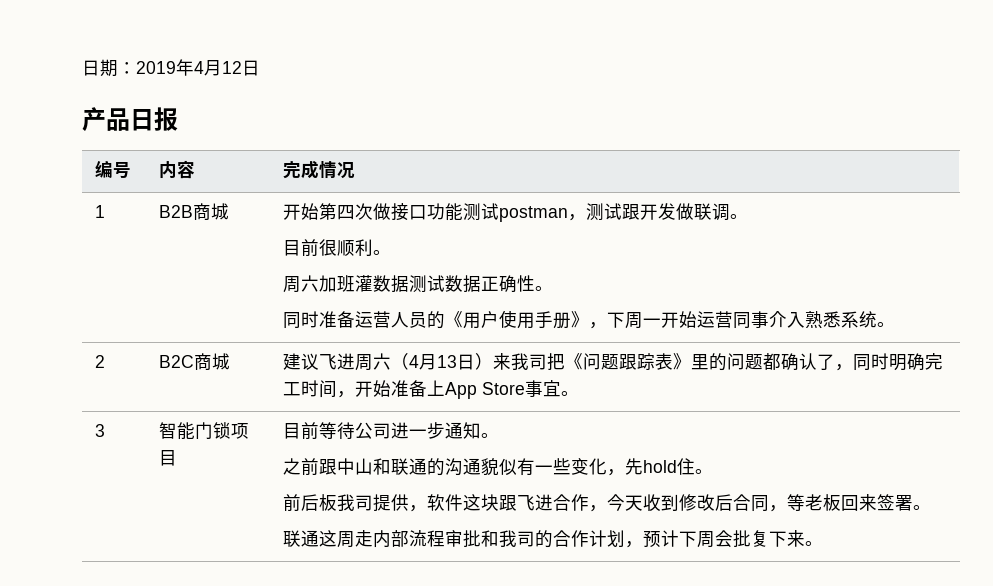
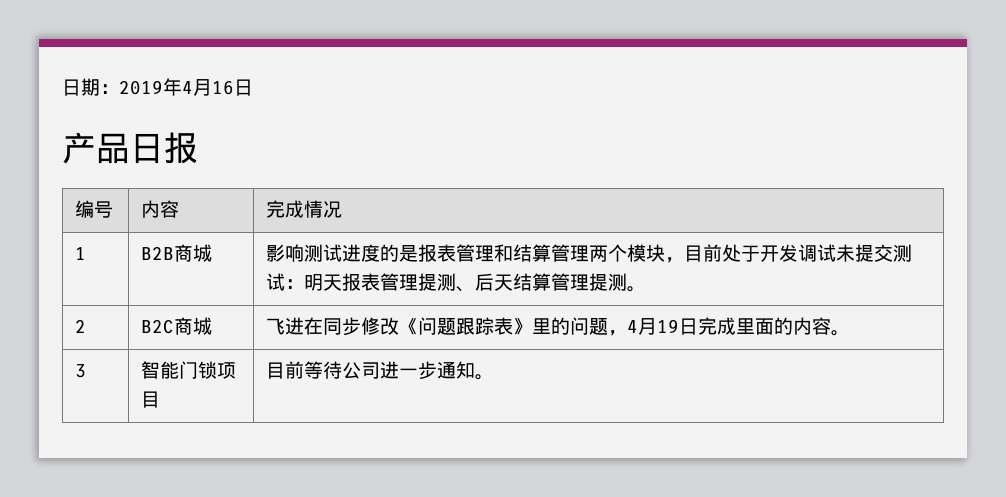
[222,61,242,74] 12 -> [212,80,234,95] 16
[283,203,749,222] [283,239,392,257] [283,275,554,293] [283,310,896,329] [95,355,106,368] [159,353,231,370] [283,353,566,371] 开始第四次做接口功能测试postman，测试跟开发做联调。 // 目前很顺利。 // 周六加班灌数据测试数据正确性。 // 同时准备运营人员的《用户使用手册》，下周一开始运营同事介入熟悉系统。 // 2 | B2C商城 | 建议飞进周六（4月13日）来我司把 -> [266,244,913,263] [266,273,647,292] [75,319,87,333] [141,317,213,335] [266,317,400,336] 影响测试进度的是报表管理和结算管理两个模块，目前处于开发调试未提交测试：明天报表管理提测、后天结算管理提测。 // 2 | B2C商城 | 飞进在同步修改
[763,353,944,371] [283,380,562,399] 都确认了，同时明确完工时间，开始准备上App Store事宜 -> [608,317,832,336] ，4月19日完成里面的内容
[283,458,714,476] [283,494,932,512] [283,530,824,548] // 之前跟中山和联通的沟通貌似有一些变化，先hold住。 // 前后板我司提供，软件这块跟飞进合作，今天收到修改后合同，等老板回来签署。 // 联通这周走内部流程审批和我司的合作计划，预计下周会批复下来。 -> (495, 377) none

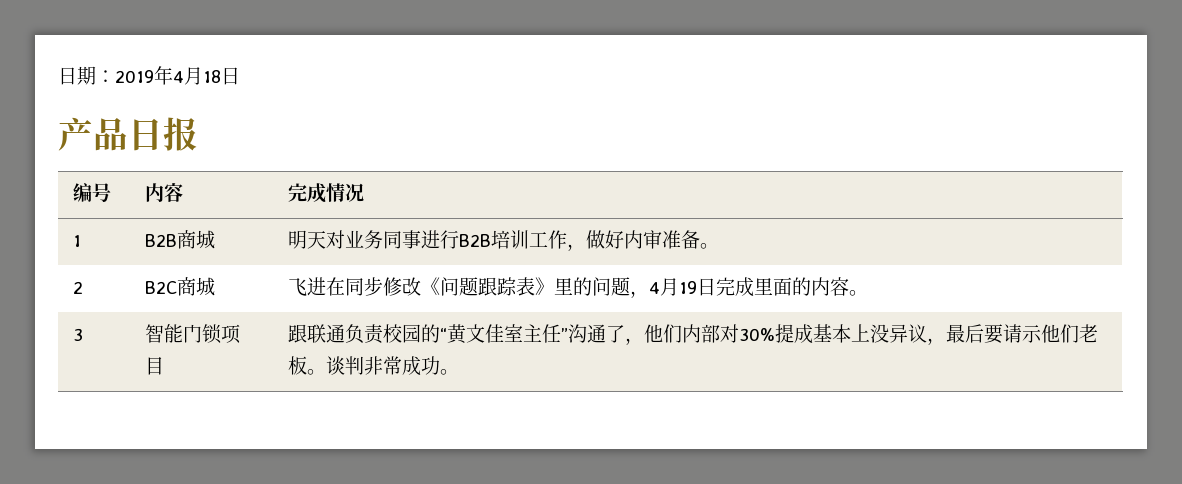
[212,80,234,95] 16 -> [203,70,221,83] 18
[266,244,913,263] [266,273,628,292] 影响测试进度的是报表管理和结算管理两个模块，目前处于开发调试未提交测试：明天报表管理提测、后天结算管理提测 -> [288,230,701,251] 明天对业务同事进行B2B培训工作，做好内审准备
[266,361,476,380] 目前等待公司进一步通知 -> [288,324,1099,345] [288,356,441,376] 跟联通负责校园的“黄文佳室主任”沟通了，他们内部对30%提成基本上没异议，最后要请示他们老板。谈判非常成功

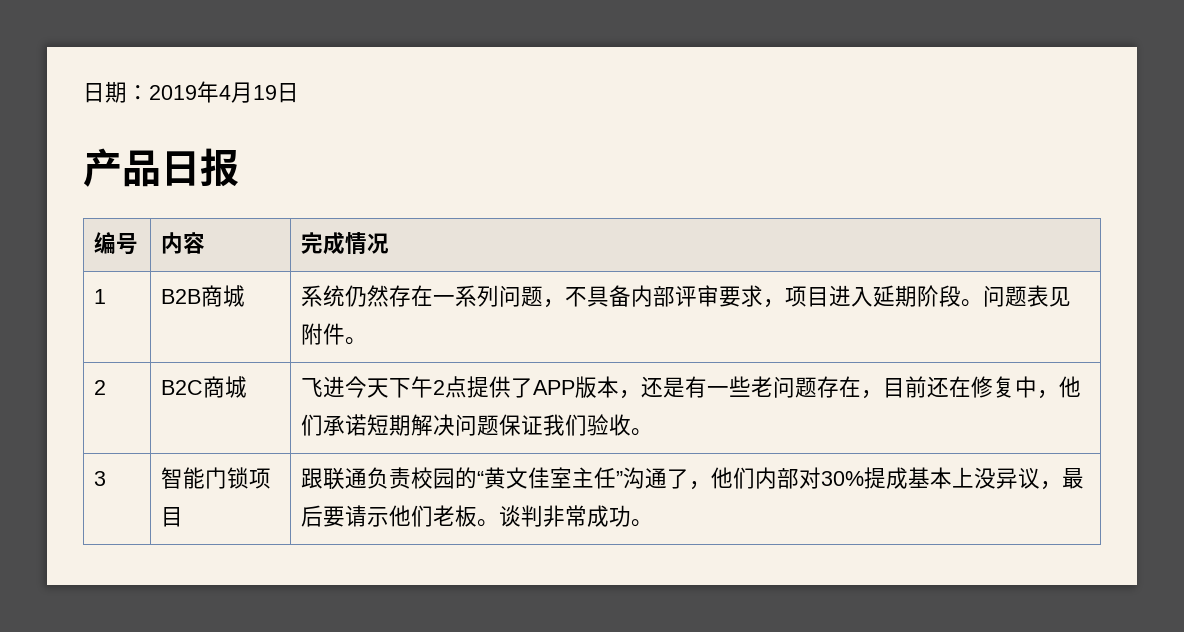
[203,70,221,83] 18 -> [253,85,277,100] 19
[288,230,701,251] 明天对业务同事进行B2B培训工作，做好内审准备 -> [300,285,1071,308] [300,323,345,345] 系统仍然存在一系列问题，不具备内部评审要求，项目进入延期阶段。问题表见附件
[326,277,850,298] 在同步修改《问题跟踪表》里的问题，4月19日完成里面的内容 -> [344,376,1081,399] [300,414,631,436] 今天下午2点提供了APP版本，还是有一些老问题存在，目前还在修复中，他们承诺短期解决问题保证我们验收

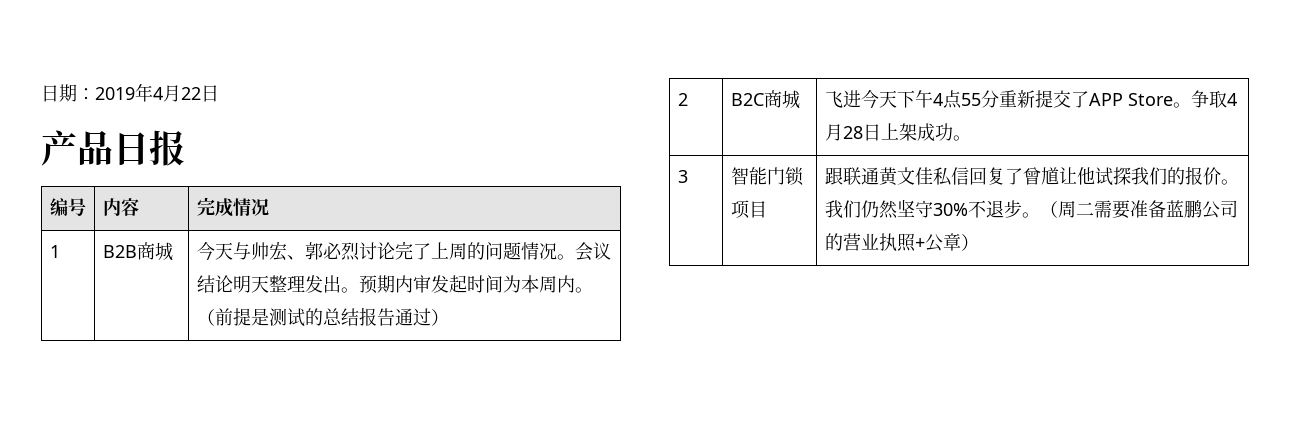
[253,85,277,100] 19 -> [181,87,201,100] 22
[300,285,1071,308] [300,323,367,345] 系统仍然存在一系列问题，不具备内部评审要求，项目进入延期阶段。问题表见附件。 -> [196,241,611,261] [196,275,593,294] [196,307,449,327] 今天与帅宏、郭必烈讨论完了上周的问题情况。会议结论明天整理发出。预期内审发起时间为本周内。（前提是测试的总结报告通过）
[432,376,1081,399] [300,414,631,436] 2点提供了APP版本，还是有一些老问题存在，目前还在修复中，他们承诺短期解决问题保证我们验收 -> [932,90,1237,109] [824,123,953,141] 4点55分重新提交了APP Store。争取4月28日上架成功
[366,467,1084,490] [300,505,653,527] 负责校园的“黄文佳室主任”沟通了，他们内部对30%提成基本上没异议，最后要请示他们老板。谈判非常成功。 -> [878,166,1239,186] [824,199,1238,219] [824,233,979,252] 黄文佳私信回复了曾馗让他试探我们的报价。我们仍然坚守30%不退步。（周二需要准备蓝鹏公司的营业执照+公章）

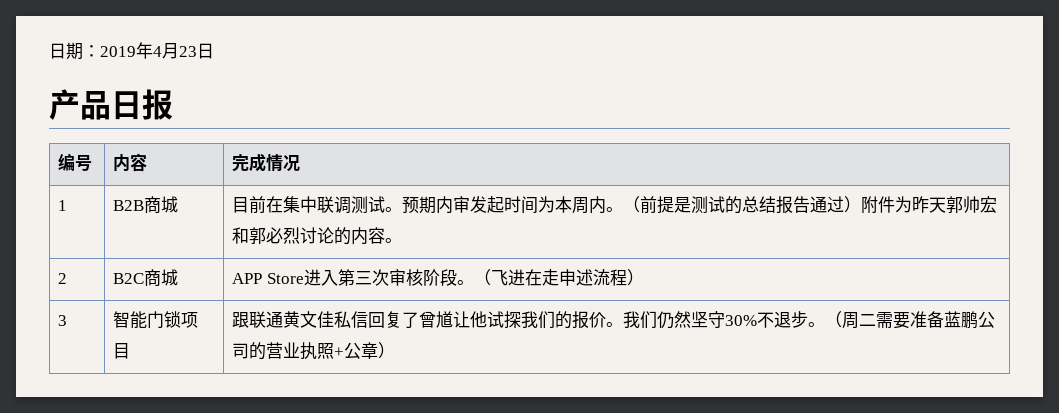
[181,87,201,100] 22 -> [179,46,197,57] 23
[196,241,611,261] [196,275,341,293] 今天与帅宏、郭必烈讨论完了上周的问题情况。会议结论明天整理发出 -> [232,196,386,214] 目前在集中联调测试
[677,93,688,106] [730,90,800,109] [824,90,1237,109] [824,123,971,141] // 2 | B2C商城 | 飞进今天下午4点55分重新提交了APP Store。争取4月28日上架成功。 -> [861,196,998,214] [232,227,403,245] [58,273,68,284] [113,269,179,286] [232,269,644,286] 附件为昨天郭帅宏和郭必烈讨论的内容。 // 2 | B2C商城 | APP Store进入第三次审核阶段。（飞进在走申述流程）

